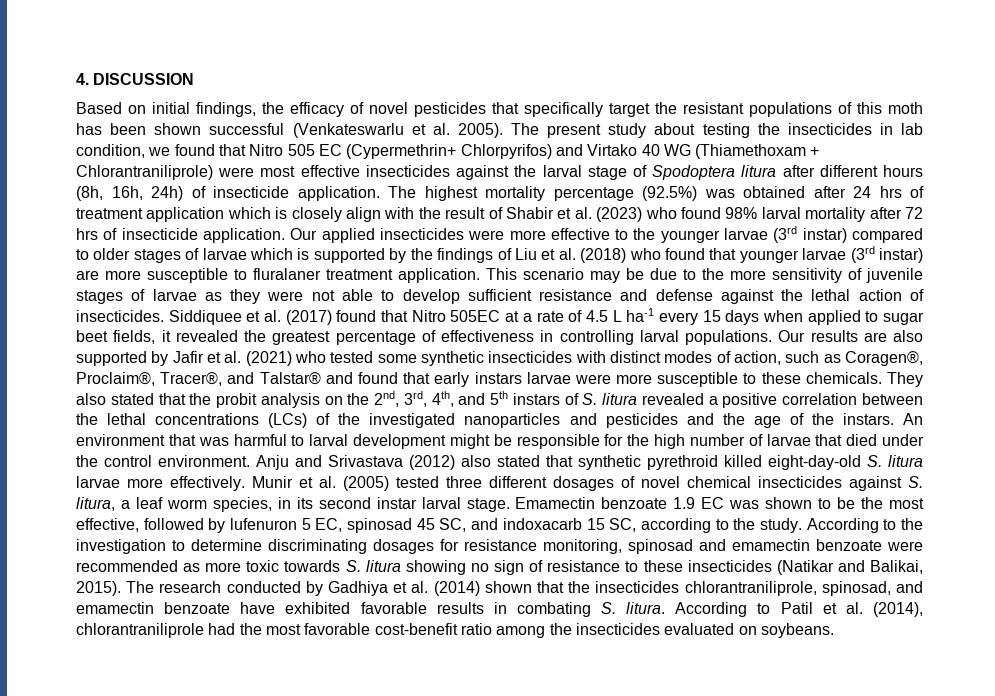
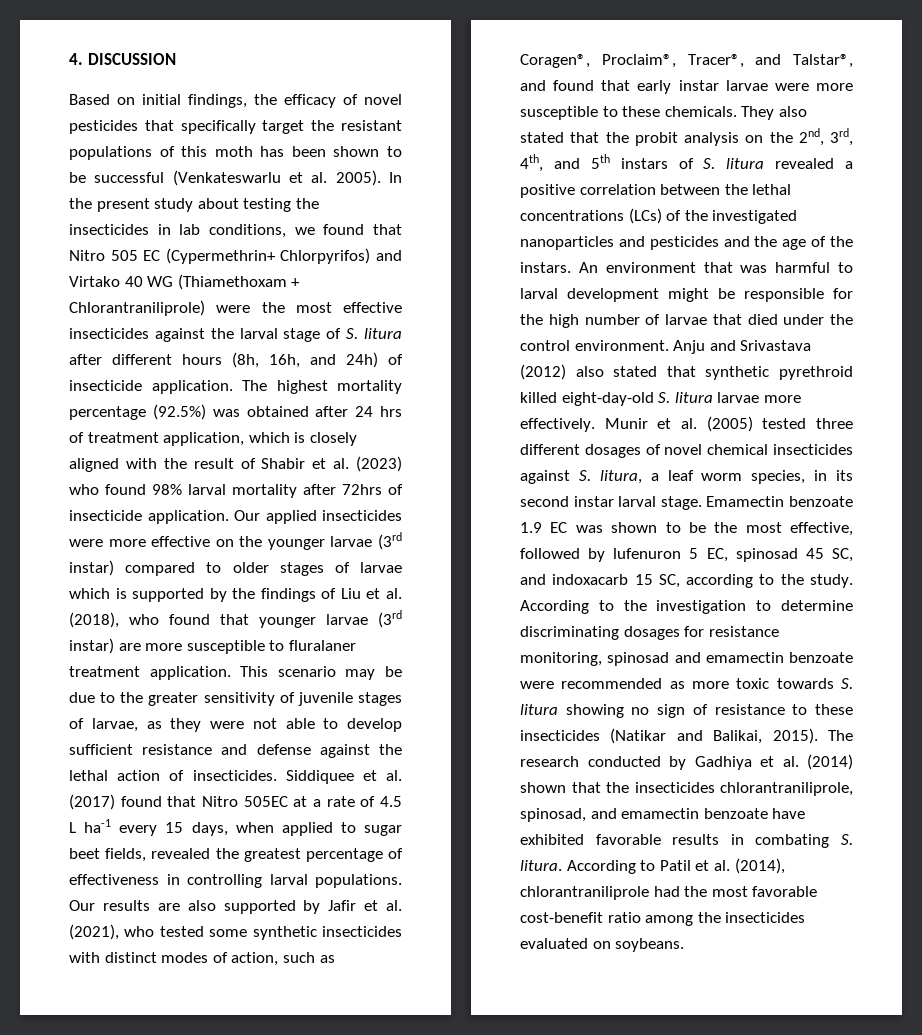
(202, 129) none -> [387,146,402,157] [69,172,86,183] to be
[511,123,539,135] The -> [389,172,402,183] [69,198,92,209] In the
[76,144,145,158] condition, -> [208,224,286,238] conditions,
(255, 172) none -> [261,302,285,313] the
[652,165,736,180] Spodoptera -> [346,328,359,339] S.
(143, 193) none -> [310,354,336,365] and
[146,207,225,222] application -> [163,432,245,446] application,
[346,207,381,222] align -> [69,458,119,472] aligned
[904,207,923,219] [76,228,98,240] 72 hrs -> [342,484,382,495] 72hrs
[615,229,629,240] to -> [215,539,234,547] on
[580,248,627,263] (2018) -> [69,612,119,628] (2018),
[730,270,766,280] more -> [148,692,199,706] greater
[152,289,197,301] larvae -> [91,718,138,732] larvae,
[725,310,760,325] days -> [191,822,228,836] days,
[161,330,171,342] it -> (147, 855) none
[245,351,292,366] (2021) -> [69,924,119,940] (2021),
[259,372,321,385] Talstar® -> [793,54,853,68] Talstar®,
[474,372,522,384] instars -> [678,80,719,91] instar

